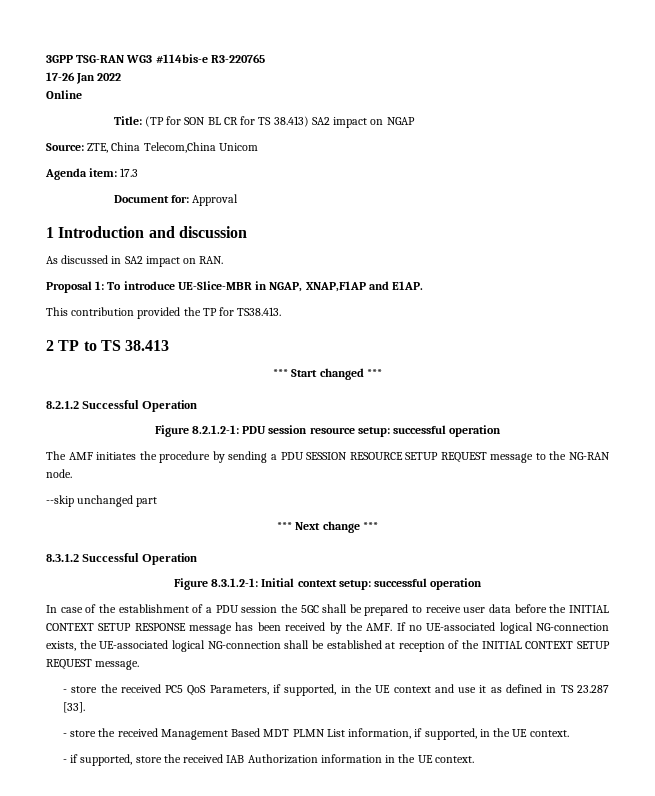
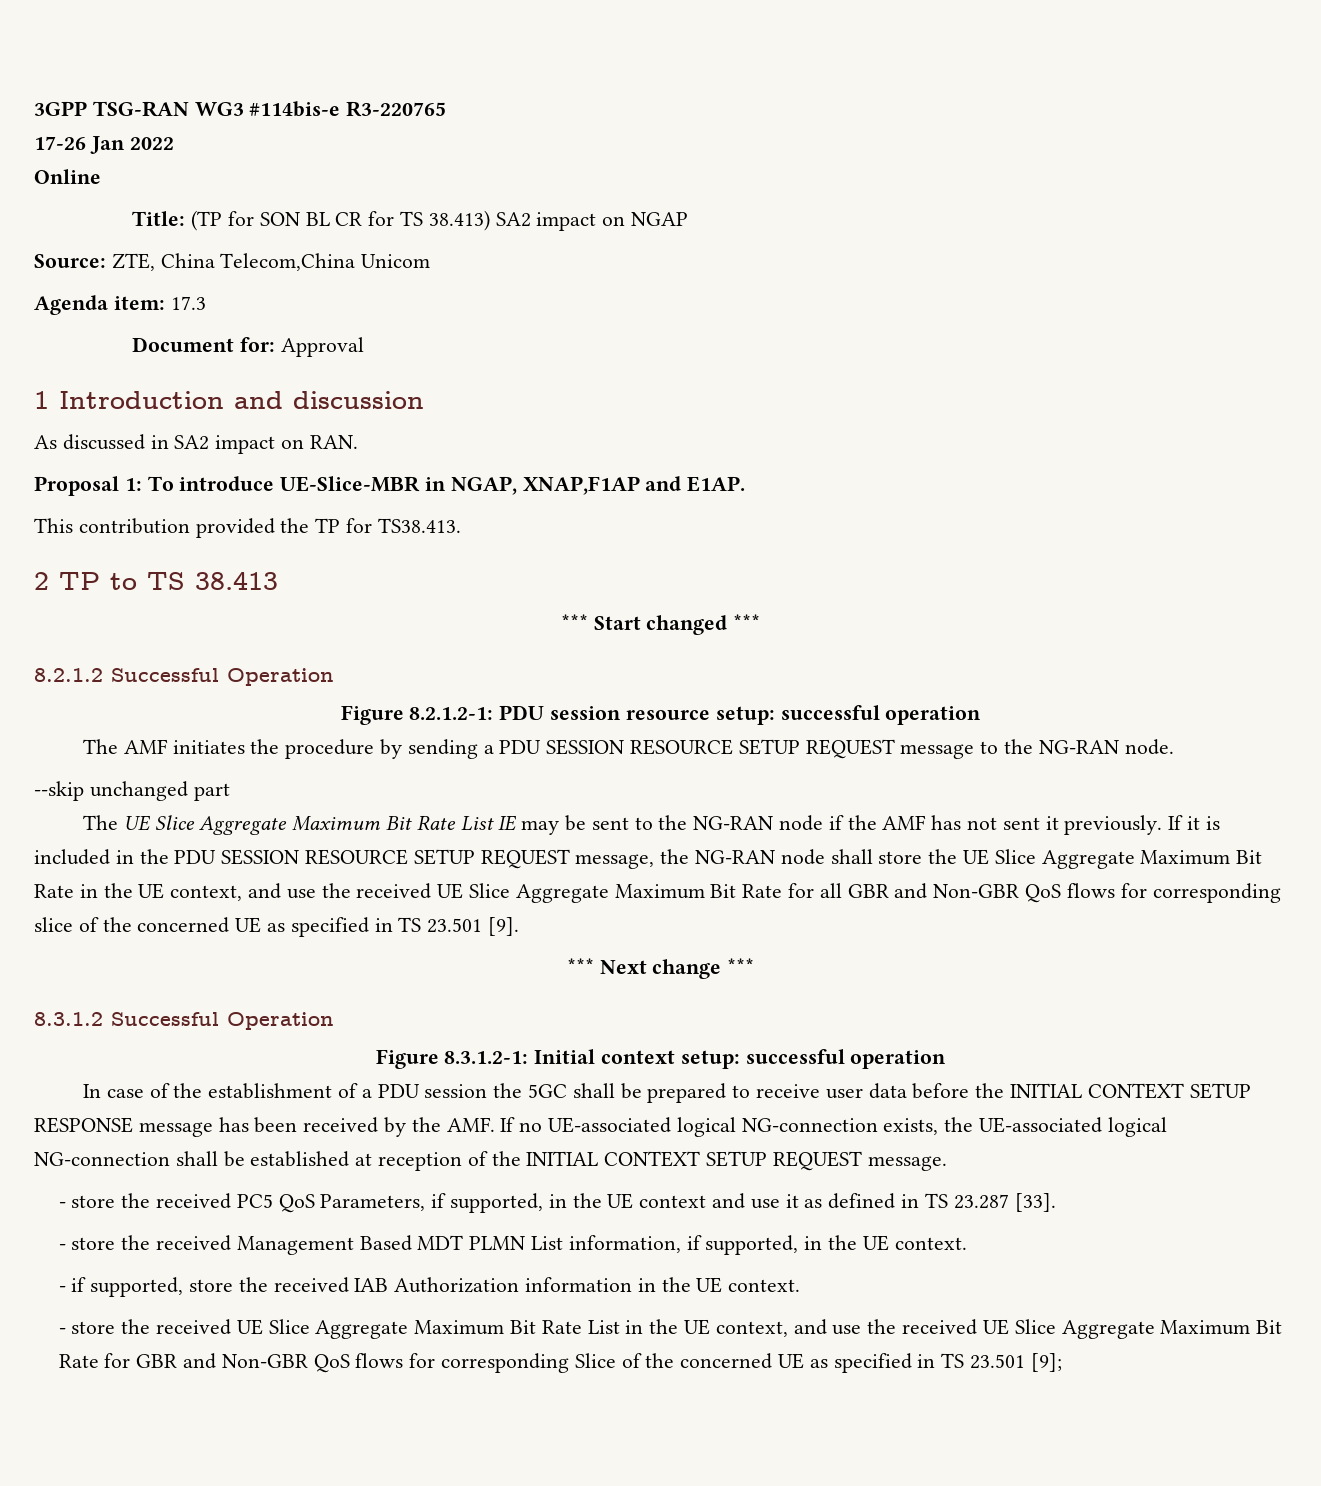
(158, 502) none -> [82,815,1220,835] [34,849,1263,869] [34,883,1281,903] [34,917,520,937] // The UE Slice Aggregate Maximum Bit Rate List IE may be sent to the NG-RAN node if the AMF has not sent it previously. If it is included in the PDU SESSION RESOURCE SETUP REQUEST message, the NG-RAN node shall store the UE Slice Aggregate Maximum Bit Rate in the UE context, and use the received UE Slice Aggregate Maximum Bit Rate for all GBR and Non-GBR QoS flows for corresponding slice of the concerned UE as specified in TS 23.501 [9].
(474, 759) none -> [58,1319,1283,1339] [58,1353,1062,1373] // - store the received UE Slice Aggregate Maximum Bit Rate List in the UE context, and use the received UE Slice Aggregate Maximum Bit Rate for GBR and Non-GBR QoS flows for corresponding Slice of the concerned UE as specified in TS 23.501 [9];

